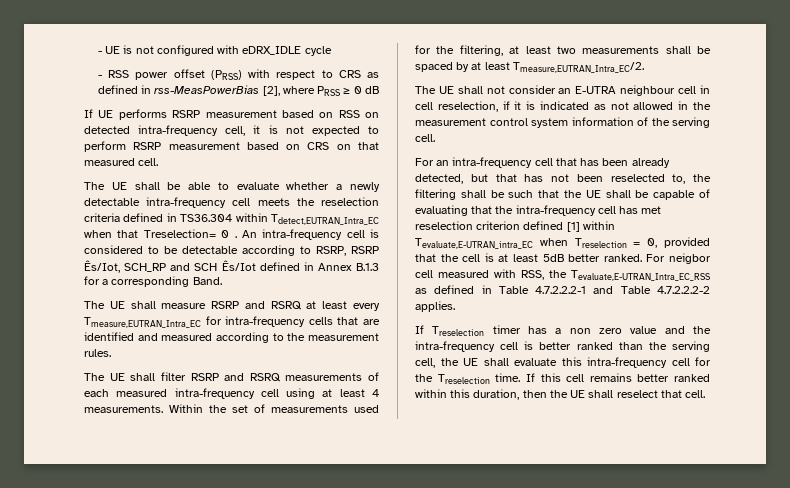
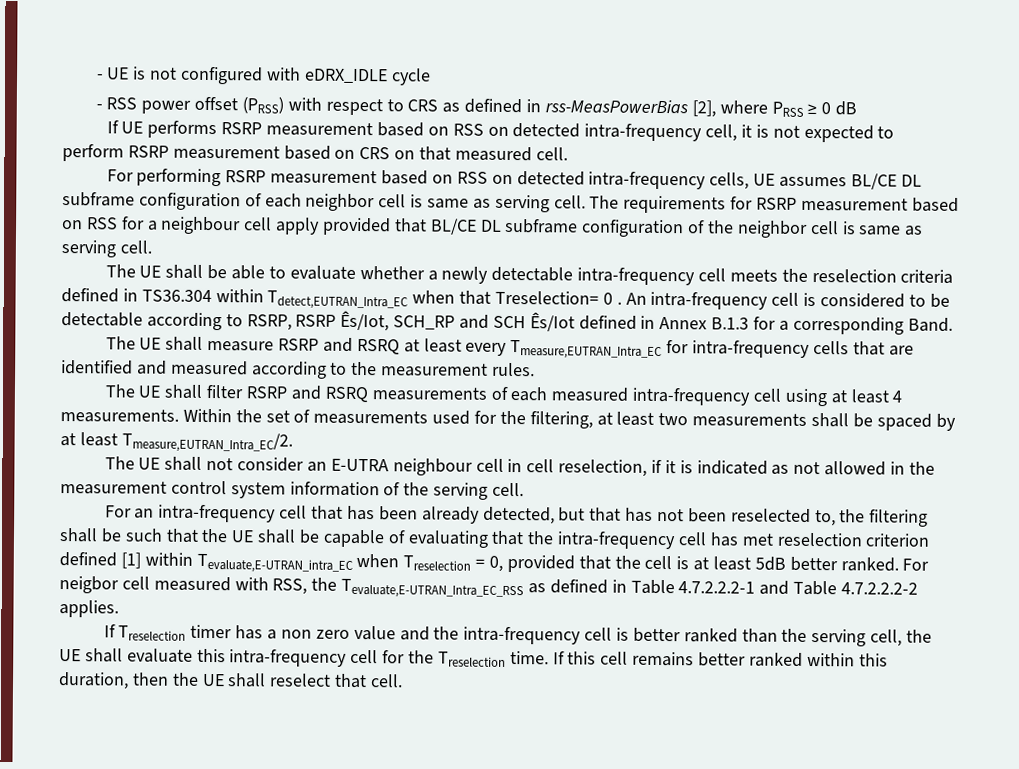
(159, 162) none -> [106,168,922,190] [62,192,959,214] [62,216,924,238] [61,240,152,258] // For performing RSRP measurement based on RSS on detected intra-frequency cells, UE assumes BL/CE DL subframe configuration of each neighbor cell is same as serving cell. The requirements for RSRP measurement based on RSS for a neighbour cell apply provided that BL/CE DL subframe configuration of the neighbor cell is same as serving cell.

